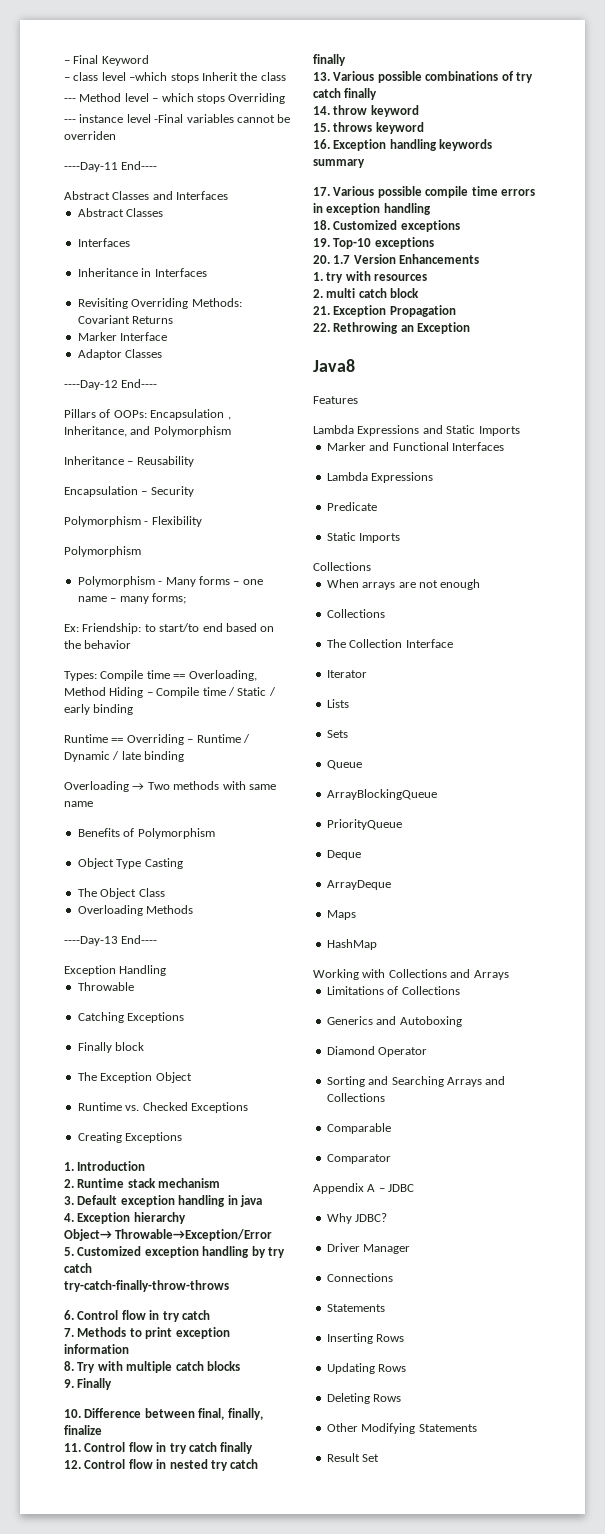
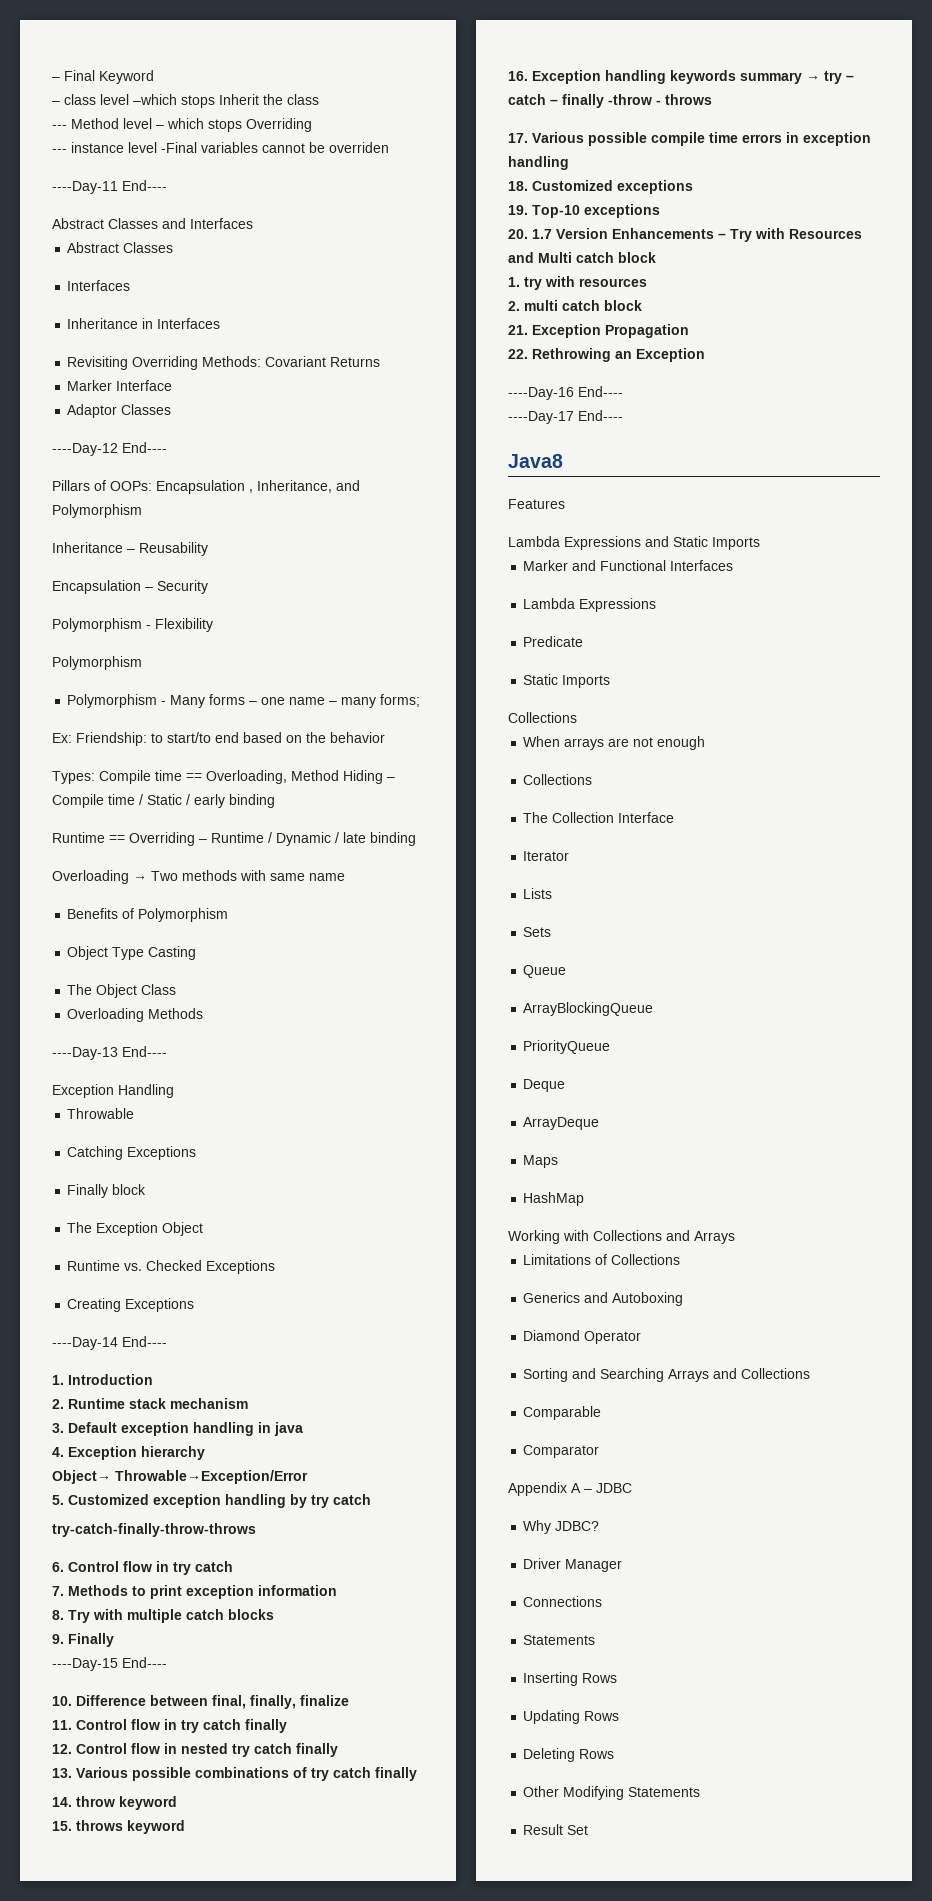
(183, 1137) none -> [52,1336,167,1350] // ----Day-14 End----
(113, 1384) none -> [52,1657,167,1671] // ----Day-15 End----
(365, 163) none -> [806,71,854,84] [508,94,712,108] → try – catch – finally -throw - throws
(480, 259) none -> [718,228,862,242] [508,252,656,263] – Try with Resources and Multi catch block
(471, 328) none -> [508,386,623,400] [508,410,623,424] // ----Day-16 End---- // ----Day-17 End----

